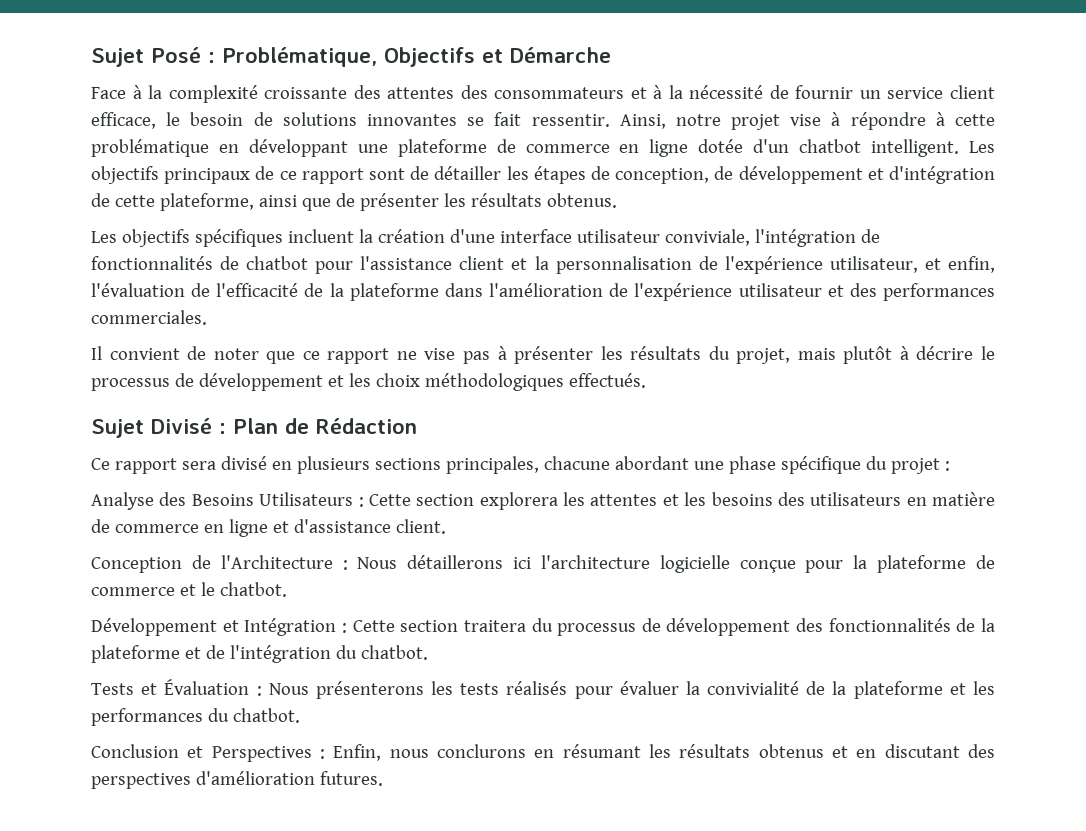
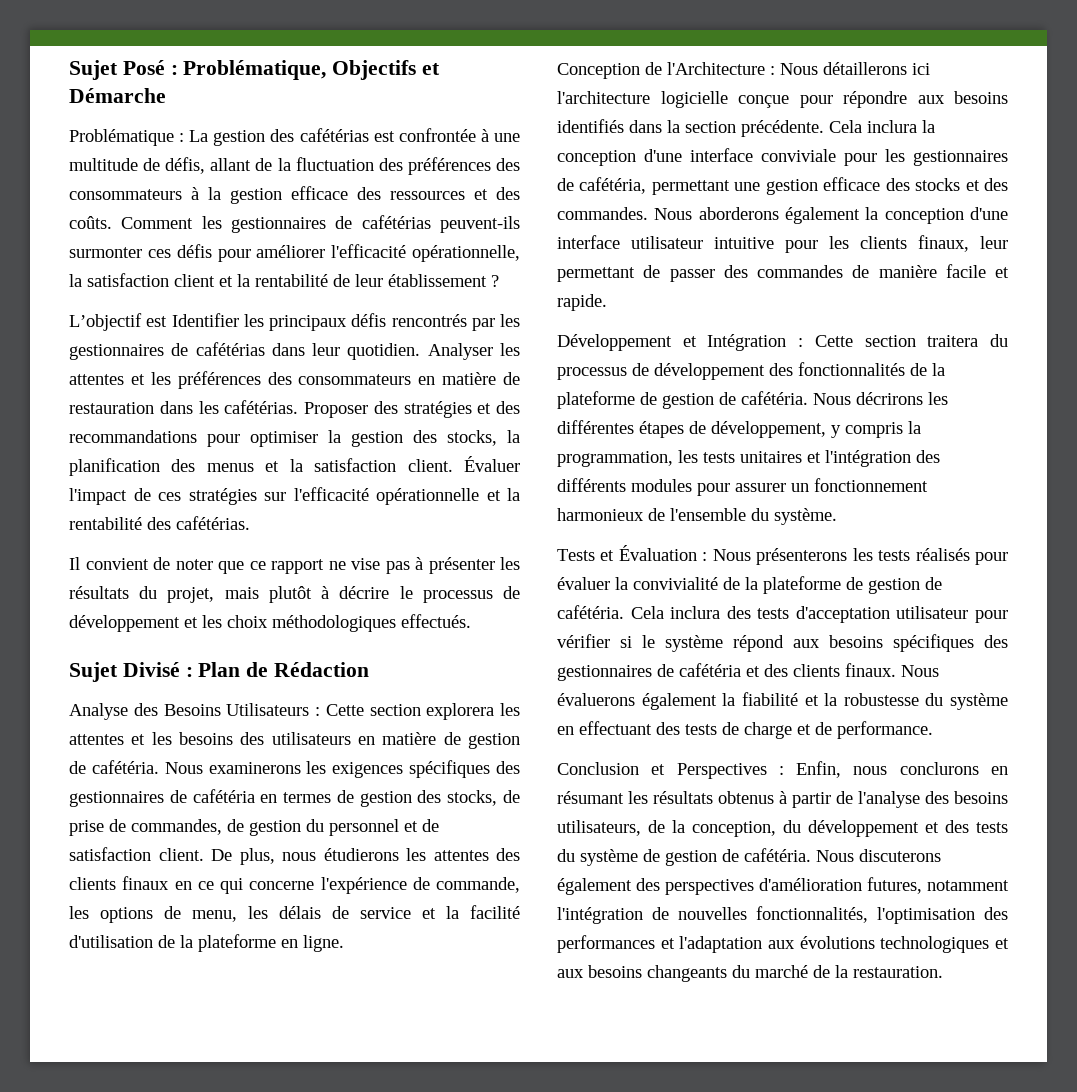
[91,85,995,103] [91,112,995,130] [91,139,995,157] [91,166,996,184] [91,193,617,211] [91,229,880,247] [91,256,996,274] [91,283,996,301] [91,310,207,325] Face à la complexité croissante des attentes des consommateurs et à la nécessité de fournir un service client efficace, le besoin de solutions innovantes se fait ressentir. Ainsi, notre projet vise à répondre à cette problématique en développant une plateforme de commerce en ligne dotée d'un chatbot intelligent. Les objectifs principaux de ce rapport sont de détailler les étapes de conception, de développement et d'intégration de cette plateforme, ainsi que de présenter les résultats obtenus. // Les objectifs spécifiques incluent la création d'une interface utilisateur conviviale, l'intégration de fonctionnalités de chatbot pour l'assistance client et la personnalisation de l'expérience utilisateur, et enfin, l'évaluation de l'efficacité de la plateforme dans l'amélioration de l'expérience utilisateur et des performances commerciales. -> [69,128,520,146] [69,157,520,175] [69,186,520,204] [69,215,520,233] [69,244,520,262] [69,273,499,287] [69,313,520,331] [69,342,520,360] [69,371,520,389] [69,400,520,418] [69,430,520,447] [69,456,520,476] [69,487,520,505] [69,516,250,530] Problématique : La gestion des cafétérias est confrontée à une multitude de défis, allant de la fluctuation des préférences des consommateurs à la gestion efficace des ressources et des coûts. Comment les gestionnaires de cafétérias peuvent-ils surmonter ces défis pour améliorer l'efficacité opérationnelle, la satisfaction client et la rentabilité de leur établissement ? // L’objectif est Identifier les principaux défis rencontrés par les gestionnaires de cafétérias dans leur quotidien. Analyser les attentes et les préférences des consommateurs en matière de restauration dans les cafétérias. Proposer des stratégies et des recommandations pour optimiser la gestion des stocks, la planification des menus et la satisfaction client. Évaluer l'impact de ces stratégies sur l'efficacité opérationnelle et la rentabilité des cafétérias.
[91,456,950,474] // Ce rapport sera divisé en plusieurs sections principales, chacune abordant une phase spécifique du projet : -> (370, 669) none
[114,519,446,537] commerce en ligne et d'assistance client. -> [467,733,520,749] [69,760,520,778] [69,789,520,807] [69,819,439,836] [69,847,520,865] [69,876,520,894] [69,905,520,923] [69,934,344,952] gestion de cafétéria. Nous examinerons les exigences spécifiques des gestionnaires de cafétéria en termes de gestion des stocks, de prise de commandes, de gestion du personnel et de satisfaction client. De plus, nous étudierons les attentes des clients finaux en ce qui concerne l'expérience de commande, les options de menu, les délais de service et la facilité d'utilisation de la plateforme en ligne.
[853,555,995,573] [91,582,287,597] la plateforme de commerce et le chatbot. -> [843,91,1008,108] [557,119,935,137] [557,148,1008,166] [557,177,1009,195] [557,207,1008,224] [557,235,1008,253] [557,264,1009,282] [557,294,607,311] répondre aux besoins identifiés dans la section précédente. Cela inclura la conception d'une interface conviviale pour les gestionnaires de cafétéria, permettant une gestion efficace des stocks et des commandes. Nous aborderons également la conception d'une interface utilisateur intuitive pour les clients finaux, leur permettant de passer des commandes de manière facile et rapide.
[184,645,428,663] et de l'intégration du chatbot. -> [640,391,948,409] [557,420,921,438] [557,450,940,467] [557,478,928,496] [557,508,837,525] de gestion de cafétéria. Nous décrirons les différentes étapes de développement, y compris la programmation, les tests unitaires et l'intégration des différents modules pour assurer un fonctionnement harmonieux de l'ensemble du système.
[949,681,995,695] [91,708,300,726] et les performances du chatbot. -> [846,577,942,594] [557,605,1008,623] [557,634,1008,652] [557,663,939,681] [557,692,1008,710] [557,721,933,739] de gestion de cafétéria. Cela inclura des tests d'acceptation utilisateur pour vérifier si le système répond aux besoins spécifiques des gestionnaires de cafétéria et des clients finaux. Nous évaluerons également la fiabilité et la robustesse du système en effectuant des tests de charge et de performance.
[832,744,996,758] [91,771,383,789] et en discutant des perspectives d'amélioration futures. -> [779,791,1008,808] [557,820,1008,837] [557,848,941,866] [557,877,1009,895] [557,906,1008,924] [557,935,1009,953] [557,965,943,982] à partir de l'analyse des besoins utilisateurs, de la conception, du développement et des tests du système de gestion de cafétéria. Nous discuterons également des perspectives d'amélioration futures, notamment l'intégration de nouvelles fonctionnalités, l'optimisation des performances et l'adaptation aux évolutions technologiques et aux besoins changeants du marché de la restauration.

